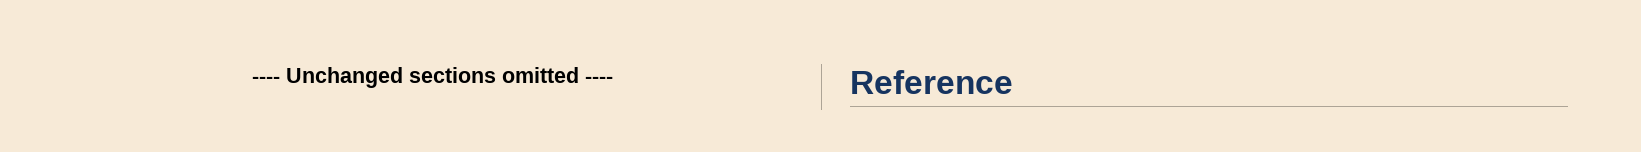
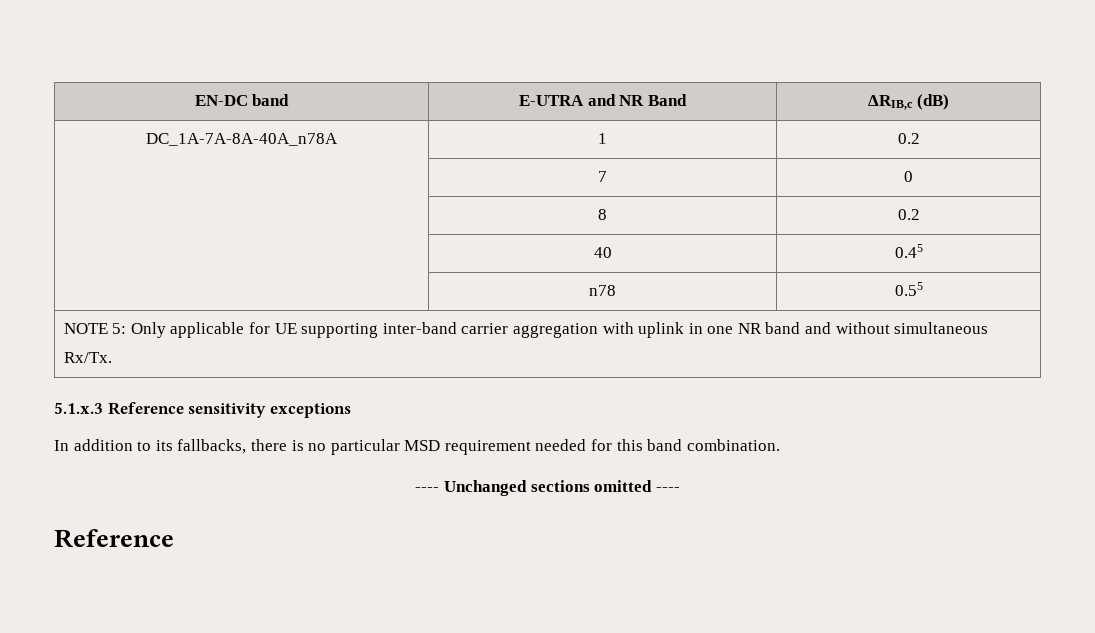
(251, 79) none -> [194,94,290,106] [519,94,687,106] [868,94,949,110] [146,133,338,146] [598,133,607,144] [897,133,920,144] [598,171,607,182] [904,171,913,182] [598,209,607,220] [897,209,920,220] [593,247,612,258] [894,244,923,258] [589,285,616,296] [894,282,923,296] [63,322,989,338] [63,352,112,363] [54,402,351,418] [54,439,780,455] EN-DC band | E-UTRA and NR Band | ΔRIB,c (dB) // DC_1A-7A-8A-40A_n78A | 1 | 0.2 // | 7 | 0 // | 8 | 0.2 // | 40 | 0.45 // | n78 | 0.55 // NOTE 5: Only applicable for UE supporting inter-band carrier aggregation with uplink in one NR band and without simultaneous Rx/Tx. // 5.1.x.3 Reference sensitivity exceptions // In addition to its fallbacks, there is no particular MSD requirement needed for this band combination. //

